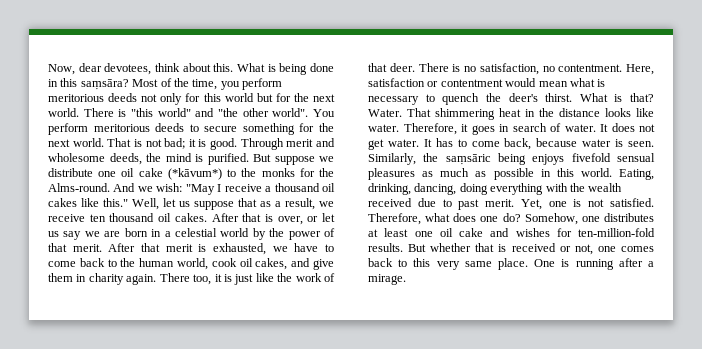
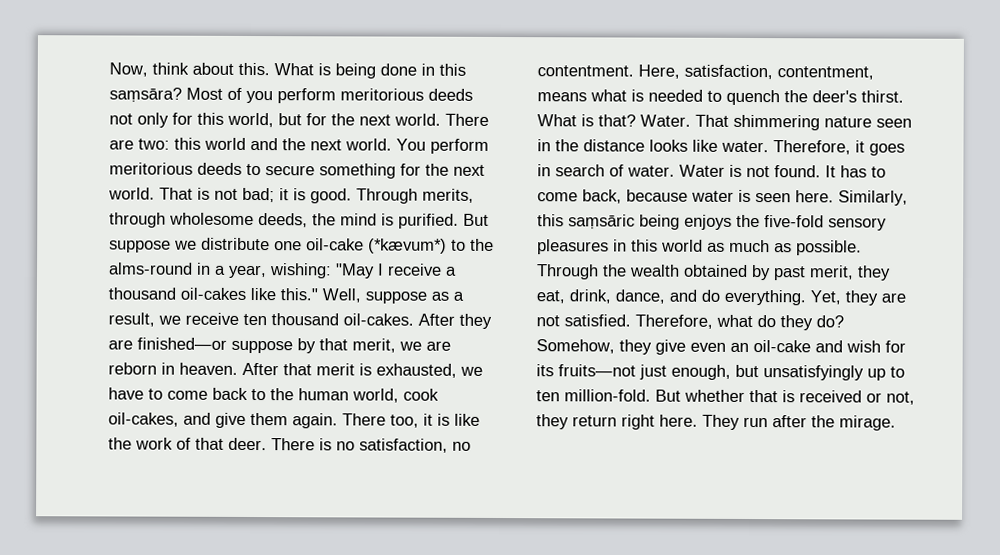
[78,63,152,75] dear devotees, -> (148, 69) none
[173,78,218,90] the time, -> (242, 93) none
[224,93,254,102] world -> [227,112,274,128] world,
[118,108,309,117] is "this world" and "the other world". -> [109,137,392,151] are two: this world and the next world.
[286,138,335,147] merit and -> [422,188,474,203] [109,212,166,228] merits, through
[121,168,335,180] [48,183,183,192] oil cake (*kāvum*) to the monks for the Alms-round. And we wish: -> [306,238,494,254] [109,262,332,279] oil-cake (*kævum*) to the alms-round in a year, wishing:
[322,183,336,192] [48,198,77,207] oil cakes -> [180,287,246,300] oil-cakes
[163,198,257,210] let us suppose that -> [365,291,427,304] suppose
[158,213,335,225] [48,228,335,240] [48,243,102,252] oil cakes. After that is over, or let us say we are born in a celestial world by the power of that merit. -> [343,313,492,329] [108,337,451,354] [108,362,238,375] oil-cakes. After they are finished—or suppose by that merit, we are reborn in heaven.
[239,258,288,270] oil cakes, -> [108,412,179,427] oil-cakes,
[76,273,124,285] in charity -> (288, 419) none
[234,274,254,285] just -> (450, 419) none
[368,78,568,87] satisfaction or contentment would mean -> [684,64,874,80] [537,92,587,102] satisfaction, contentment, means
[368,96,419,105] necessary -> [648,89,703,102] needed
[499,108,521,117] heat -> [824,116,912,128] nature seen
[600,123,655,132] [368,139,419,150] It does not get water. -> [679,164,821,178] Water is not found.
[628,141,654,147] [368,153,655,165] [368,168,654,180] [368,183,623,195] [368,198,654,210] [368,213,654,225] [368,228,655,237] [368,243,403,252] seen. Similarly, the saṃsāric being enjoys fivefold sensual pleasures as much as possible in this world. Eating, drinking, dancing, doing everything with the wealth received due to past merit. Yet, one is not satisfied. Therefore, what does one do? Somehow, one distributes at least one oil cake and wishes for ten-million-fold results. -> [755,190,908,206] [537,214,887,231] [537,239,862,256] [536,264,891,281] [536,289,906,306] [536,314,844,331] [536,339,906,355] [536,364,905,381] [536,389,651,402] seen here. Similarly, this saṃsāric being enjoys the five-fold sensory pleasures in this world as much as possible. Through the wealth obtained by past merit, they eat, drink, dance, and do everything. Yet, they are not satisfied. Therefore, what do they do? Somehow, they give even an oil-cake and wish for its fruits—not just enough, but unsatisfyingly up to ten million-fold.
[597,246,654,252] [368,258,654,270] one comes back to this very same place. One is running after a -> [536,414,835,430] they return right here. They run after the

